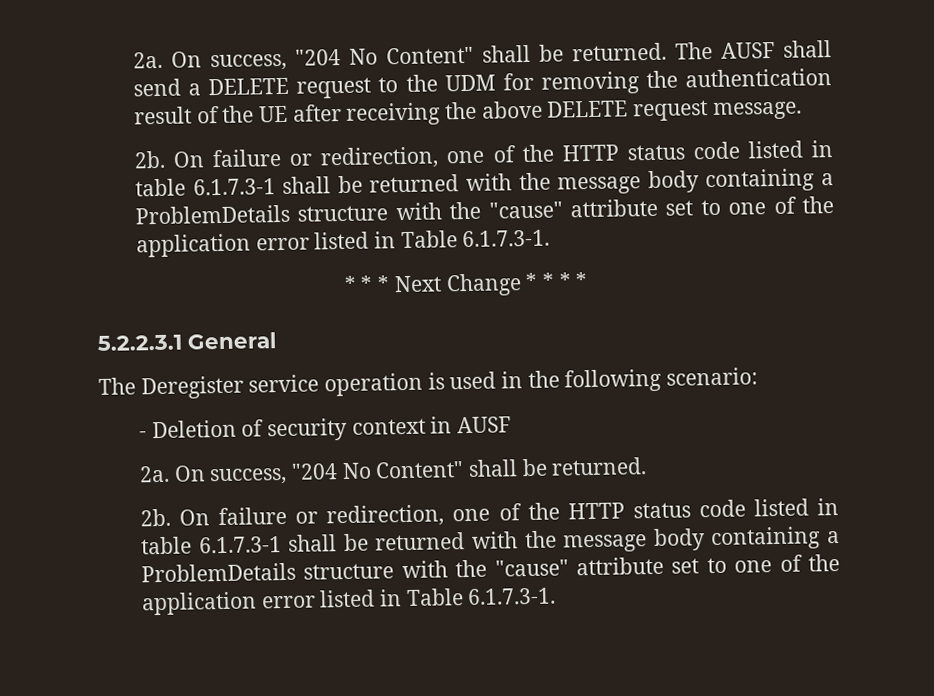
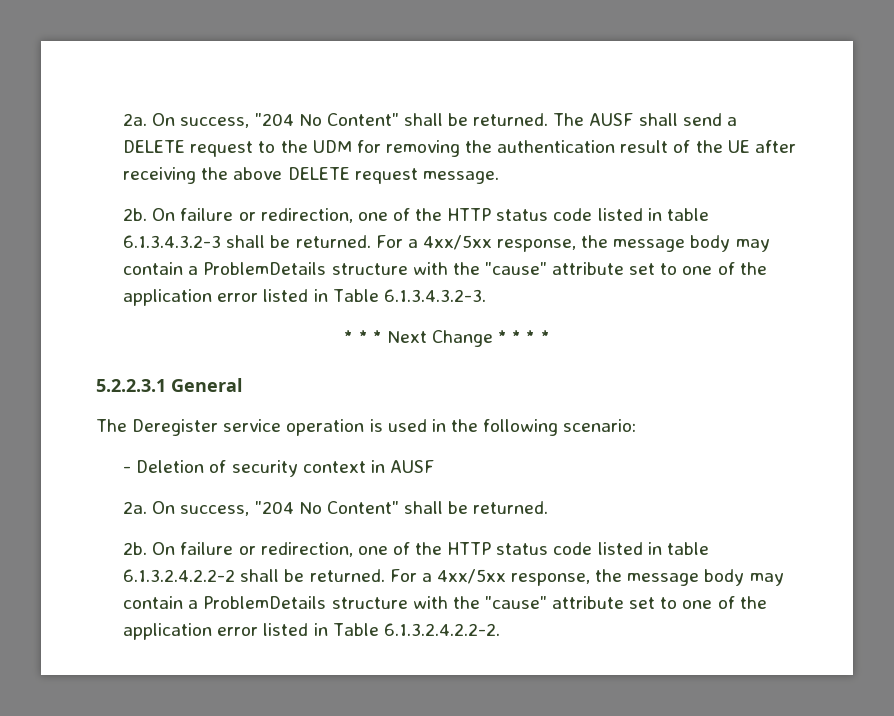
[192,168,816,196] 6.1.7.3-1 shall be returned with the message body containing -> [123,235,770,252] [123,262,184,275] 6.1.3.4.3.2-3 shall be returned. For a 4xx/5xx response, the message body may contain
[462,229,551,248] 6.1.7.3-1. -> [383,289,486,302] 6.1.3.4.3.2-3.
[198,526,822,554] 6.1.7.3-1 shall be returned with the message body containing -> [123,569,784,586] [123,596,184,609] 6.1.3.2.4.2.2-2 shall be returned. For a 4xx/5xx response, the message body may contain
[467,587,557,606] 6.1.7.3-1. -> [383,623,500,636] 6.1.3.2.4.2.2-2.

